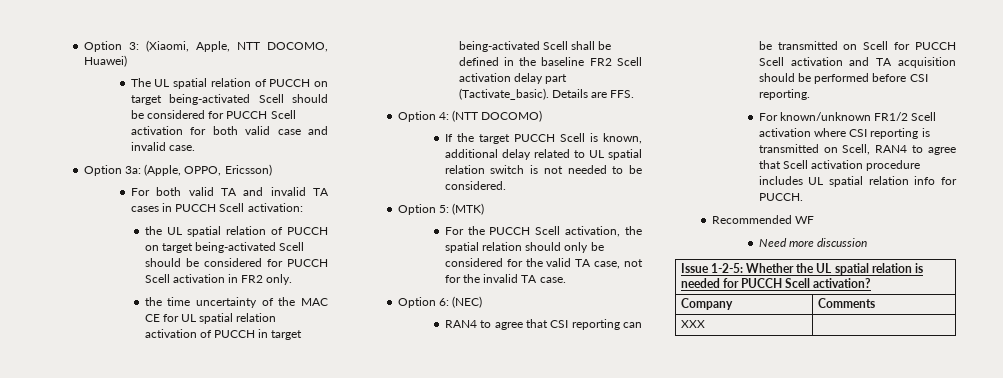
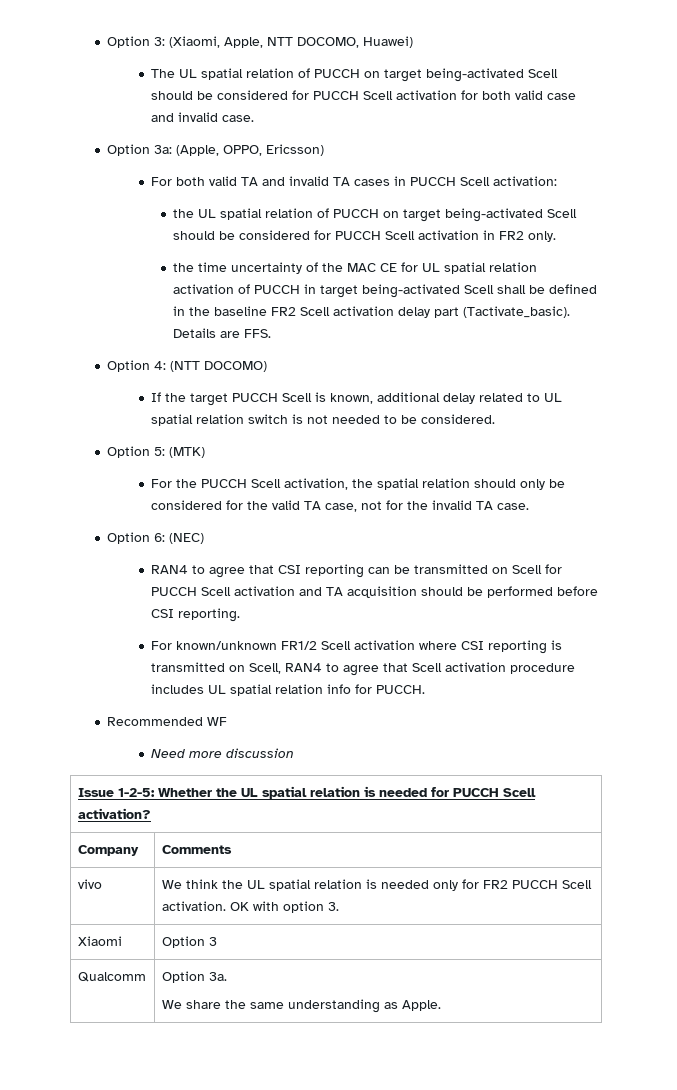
[680,320,705,328] XXX | -> [77,879,102,889] [161,879,592,891] [161,901,339,913] [77,936,122,946] [161,936,217,948] [77,972,146,982] [161,971,227,983] [161,999,441,1013] vivo | We think the UL spatial relation is needed only for FR2 PUCCH Scell activation. OK with option 3. // Xiaomi | Option 3 // Qualcomm | Option 3a. // We share the same understanding as Apple.

